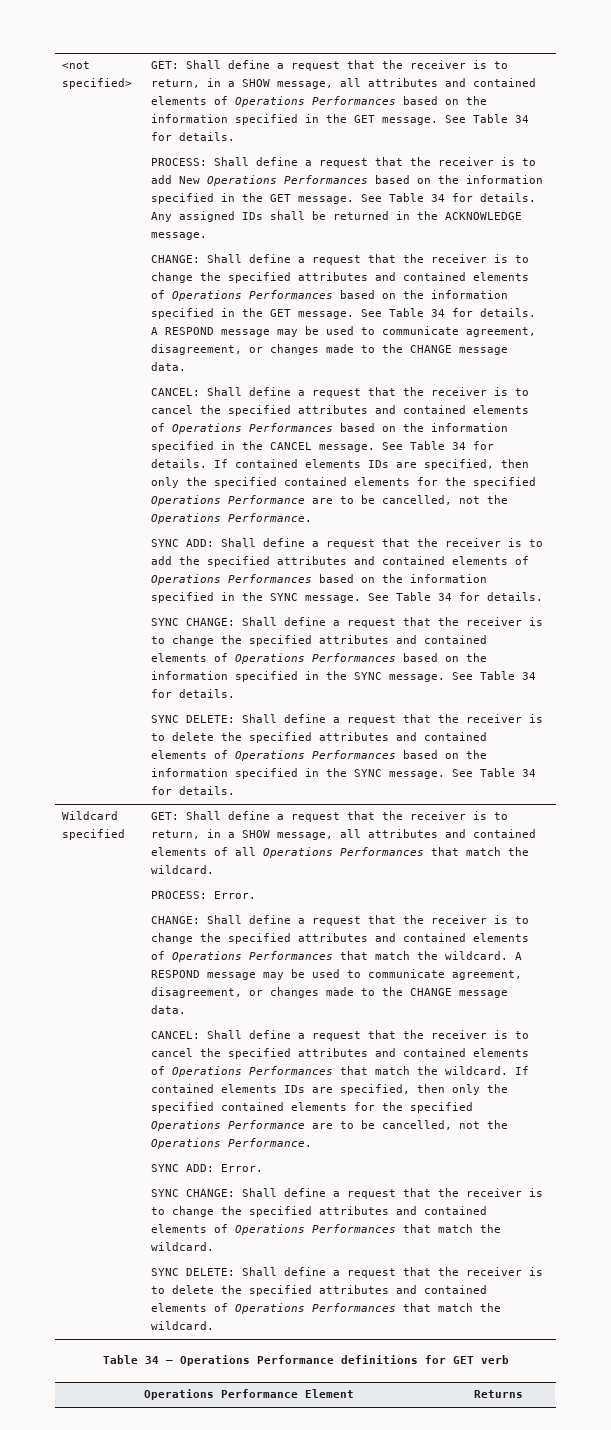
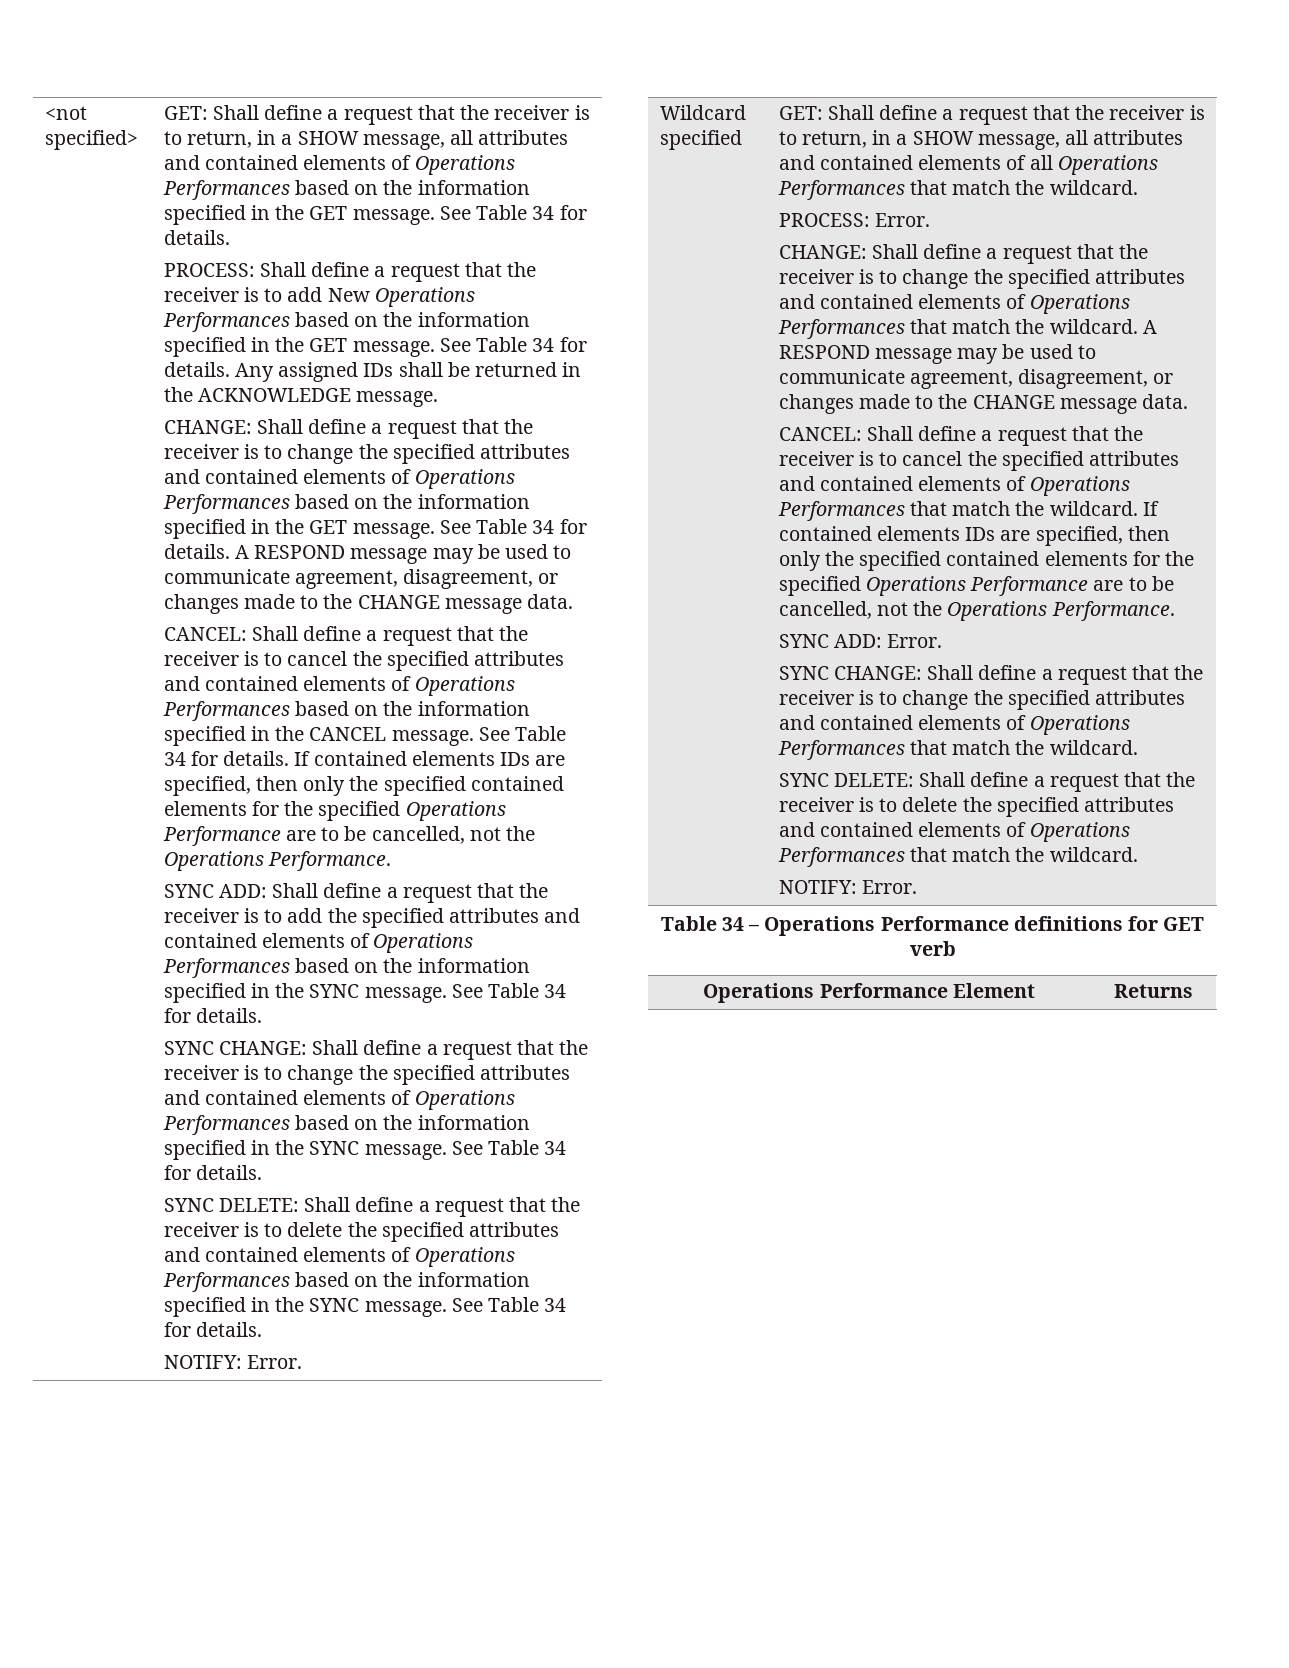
(236, 790) none -> [163,1355,302,1369] // NOTIFY: Error.
(215, 1325) none -> [778,880,917,894] // NOTIFY: Error.

